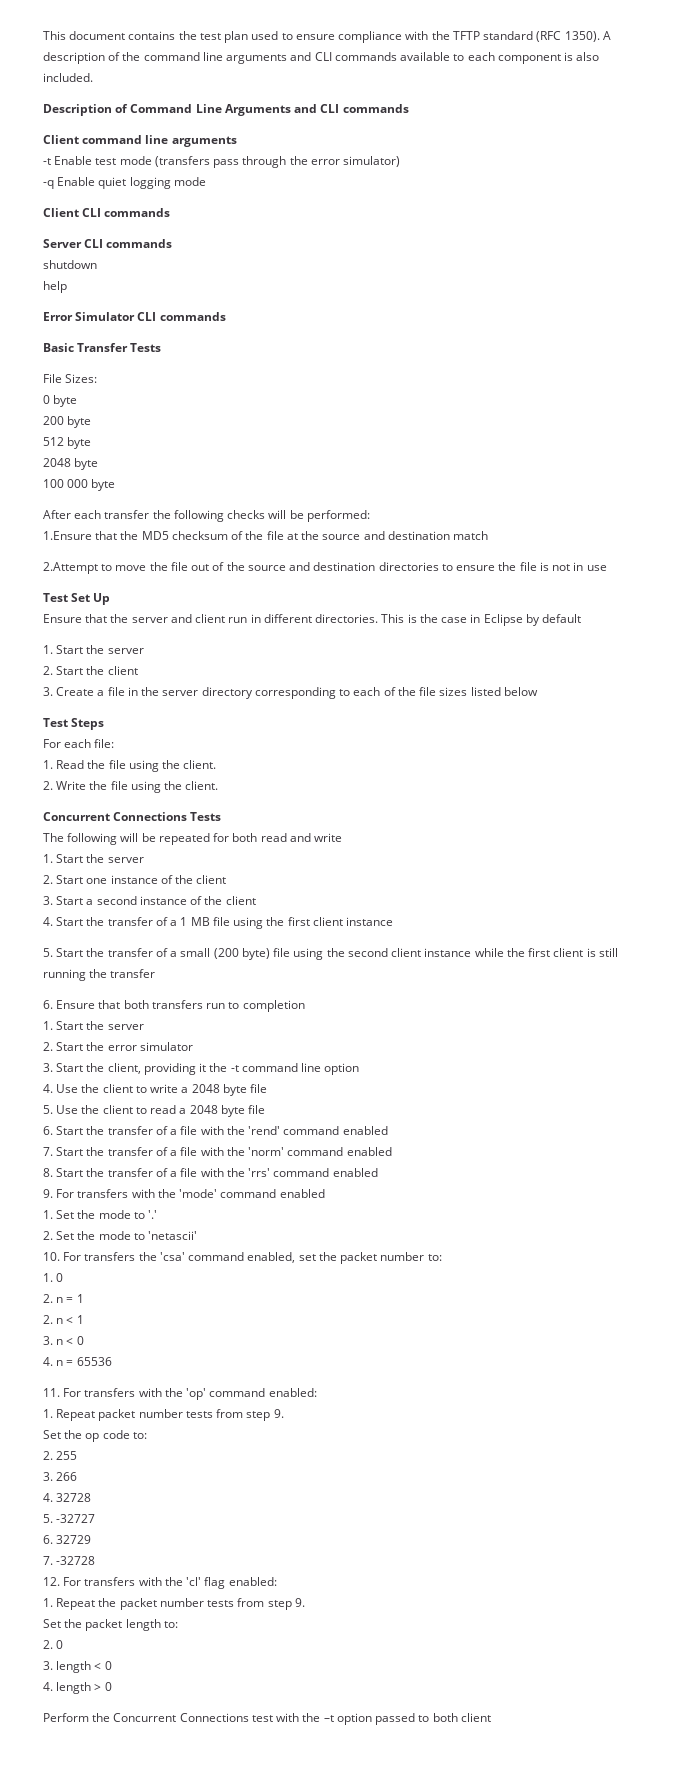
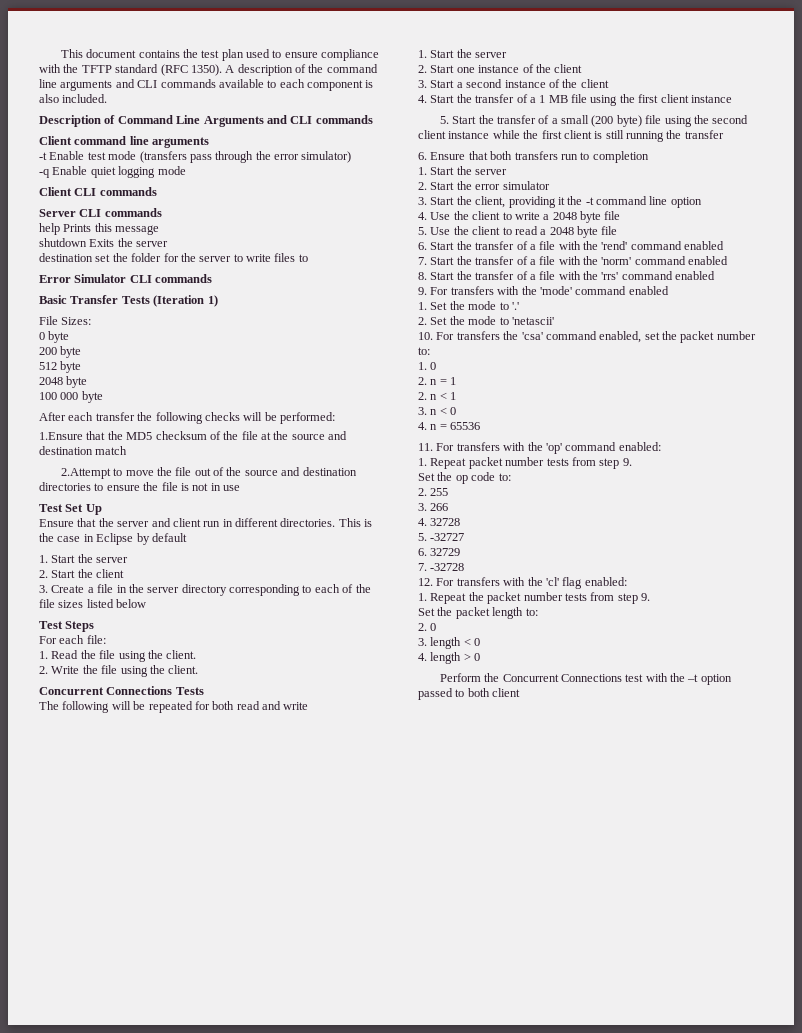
[43,260,97,269] [43,281,67,293] shutdown // help -> [39,223,160,235] [39,238,169,247] [39,253,308,262] help Prints this message // shutdown Exits the server // destination set the folder for the server to write files to
(162, 347) none -> [153,295,218,307] (Iteration 1)

